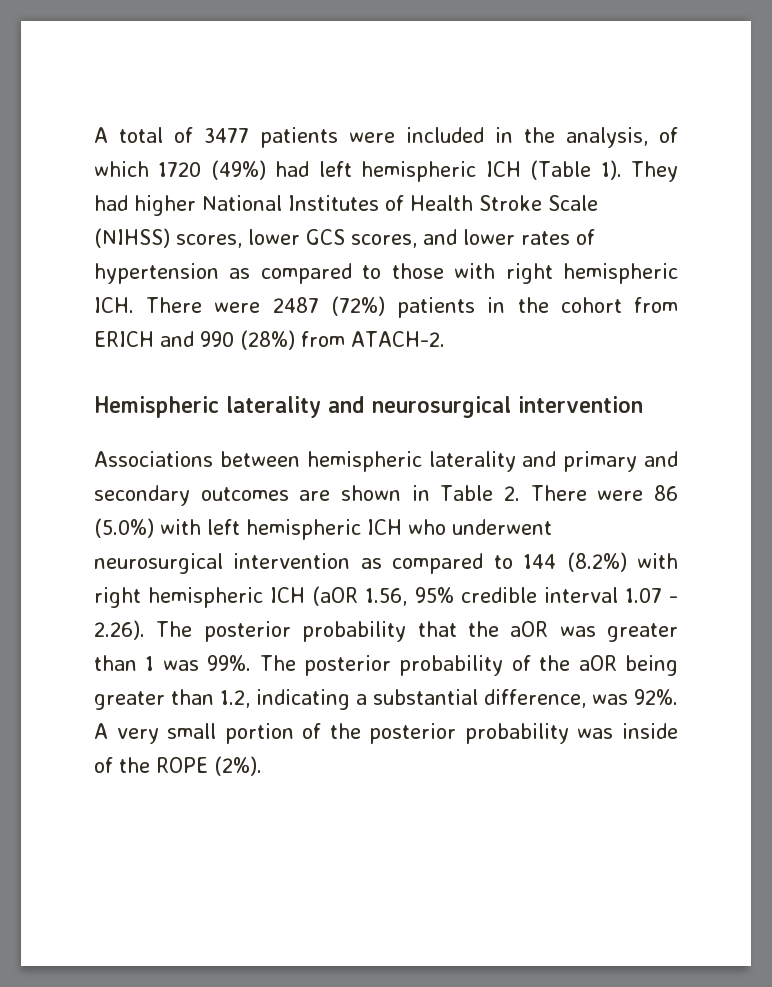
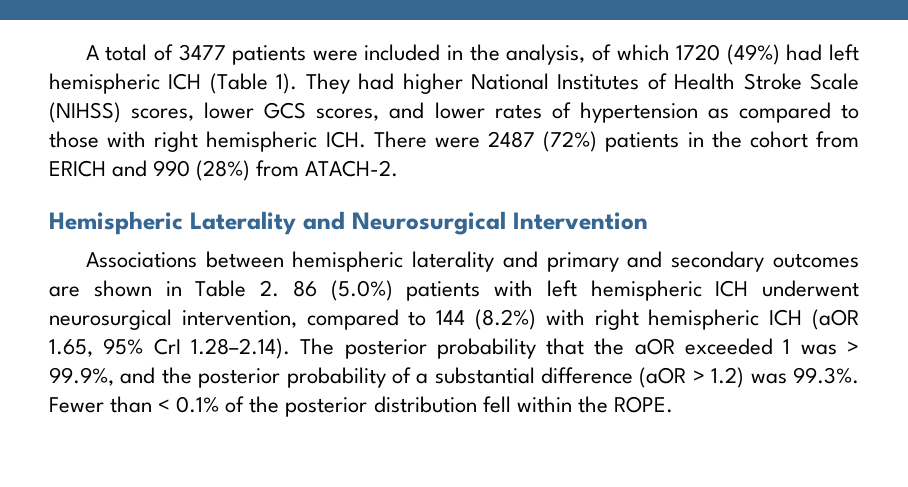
[226,396,643,418] laterality and neurosurgical intervention -> [190,211,648,235] Laterality and Neurosurgical Intervention
[530,485,644,501] There were -> (279, 288) none
(154, 528) none -> [406,281,481,301] patients
[408,519,446,535] who -> (749, 288) none
[233,553,382,569] intervention as -> [181,310,297,328] intervention,
[365,587,678,606] [94,620,145,640] 1.56, 95% credible interval 1.07 - 2.26). -> [49,338,290,359] 1.65, 95% CrI 1.28–2.14).
[559,623,678,642] [94,655,678,676] [94,689,678,710] [94,723,678,744] [94,756,262,776] was greater than 1 was 99%. The posterior probability of the aOR being greater than 1.2, indicating a substantial difference, was 92%. A very small portion of the posterior probability was inside of the ROPE (2%). -> [685,338,859,355] [49,367,859,388] [49,396,673,417] exceeded 1 was > 99.9%, and the posterior probability of a substantial difference (aOR > 1.2) was 99.3%. Fewer than < 0.1% of the posterior distribution fell within the ROPE.

